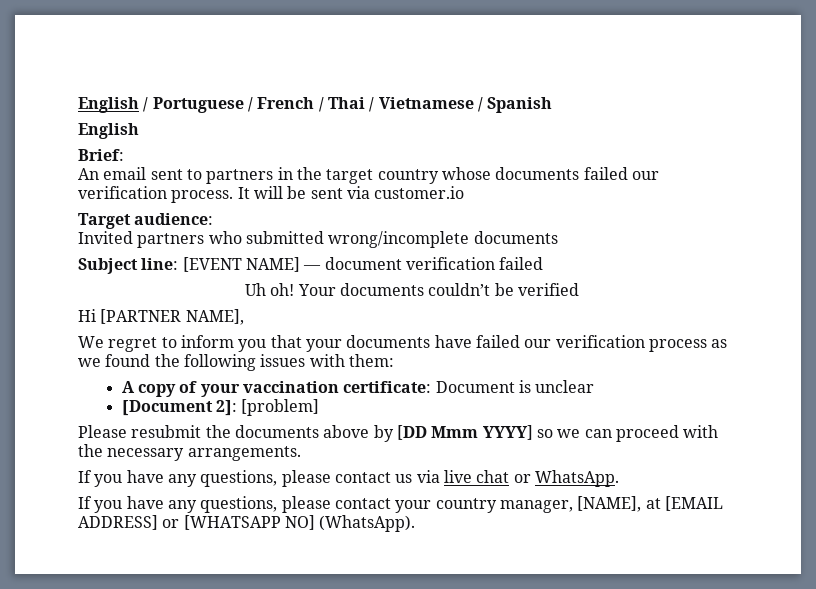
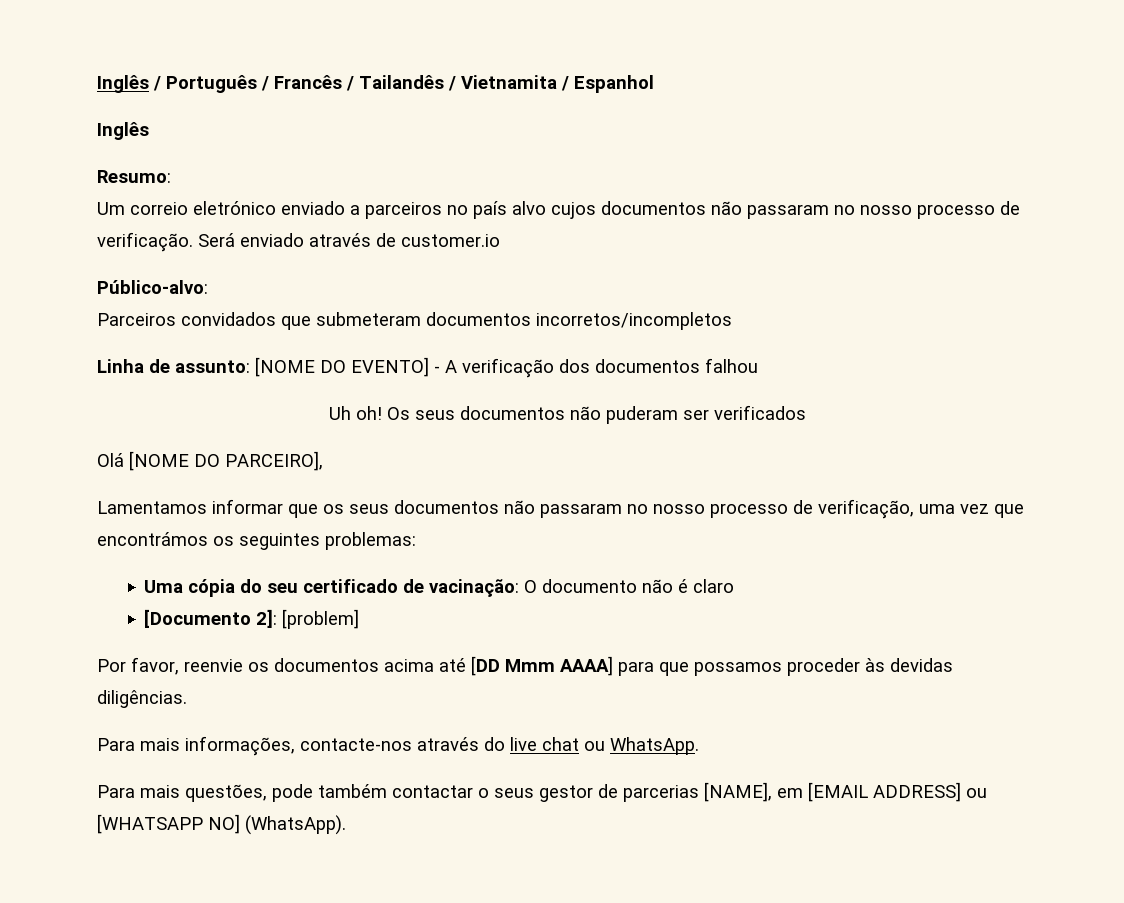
[78,97,553,113] [78,123,139,139] [78,149,124,161] [78,167,659,184] [78,186,465,203] [78,213,214,229] [78,231,558,248] [78,257,544,274] [245,283,579,296] [78,309,244,325] [78,335,728,352] [78,354,394,371] [121,380,595,397] [121,399,320,416] [78,425,719,442] [78,444,301,461] [78,470,440,487] English / Portuguese / French / Thai / Vietnamese / Spanish // English // Brief: // An email sent to partners in the target country whose documents failed our verification process. It will be sent via customer.io // Target audience: // Invited partners who submitted wrong/incomplete documents // Subject line: [EVENT NAME] — document verification failed // Uh oh! Your documents couldn’t be verified // Hi [PARTNER NAME], // We regret to inform you that your documents have failed our verification process as we found the following issues with them: // A copy of your vaccination certificate: Document is unclear // [Document 2]: [problem] // Please resubmit the documents above by [DD Mmm YYYY] so we can proceed with the necessary arrangements. // If you have any questions, please contact us via -> [97,75,654,93] [97,122,149,140] [97,170,171,183] [97,201,1020,219] [97,232,500,252] [97,280,208,294] [97,312,732,330] [97,357,758,378] [329,405,806,424] [97,451,323,471] [97,499,1024,519] [97,532,416,550] [144,579,735,597] [144,609,360,629] [97,656,953,676] [97,690,187,708] [97,736,505,756] Inglês / Português / Francês / Tailandês / Vietnamita / Espanhol // Inglês // Resumo: // Um correio eletrónico enviado a parceiros no país alvo cujos documentos não passaram no nosso processo de verificação. Será enviado através de customer.io // Público-alvo: // Parceiros convidados que submeteram documentos incorretos/incompletos // Linha de assunto: [NOME DO EVENTO] - A verificação dos documentos falhou // Uh oh! Os seus documentos não puderam ser verificados // Olá [NOME DO PARCEIRO], // Lamentamos informar que os seus documentos não passaram no nosso processo de verificação, uma vez que encontrámos os seguintes problemas: // Uma cópia do seu certificado de vacinação: O documento não é claro // [Documento 2]: [problem] // Por favor, reenvie os documentos acima até [DD Mmm AAAA] para que possamos proceder às devidas diligências. // Para mais informações, contacte-nos através do
[513,474,531,483] or -> [584,741,605,751] ou
[78,496,661,513] If you have any questions, please contact your country manager, [NAME], at -> [97,782,803,802] Para mais questões, pode também contactar o seus gestor de parcerias [NAME], em
[162,519,180,528] or -> [966,788,987,798] ou

